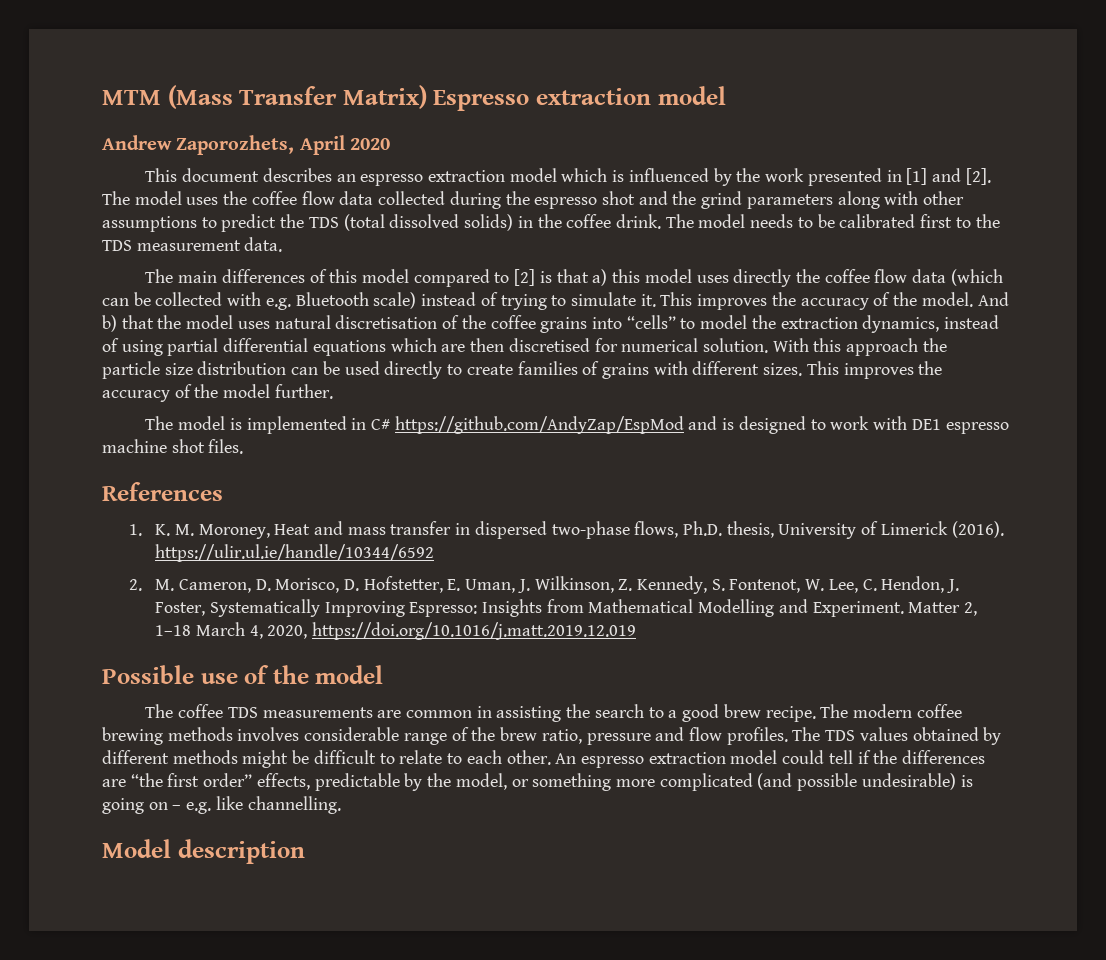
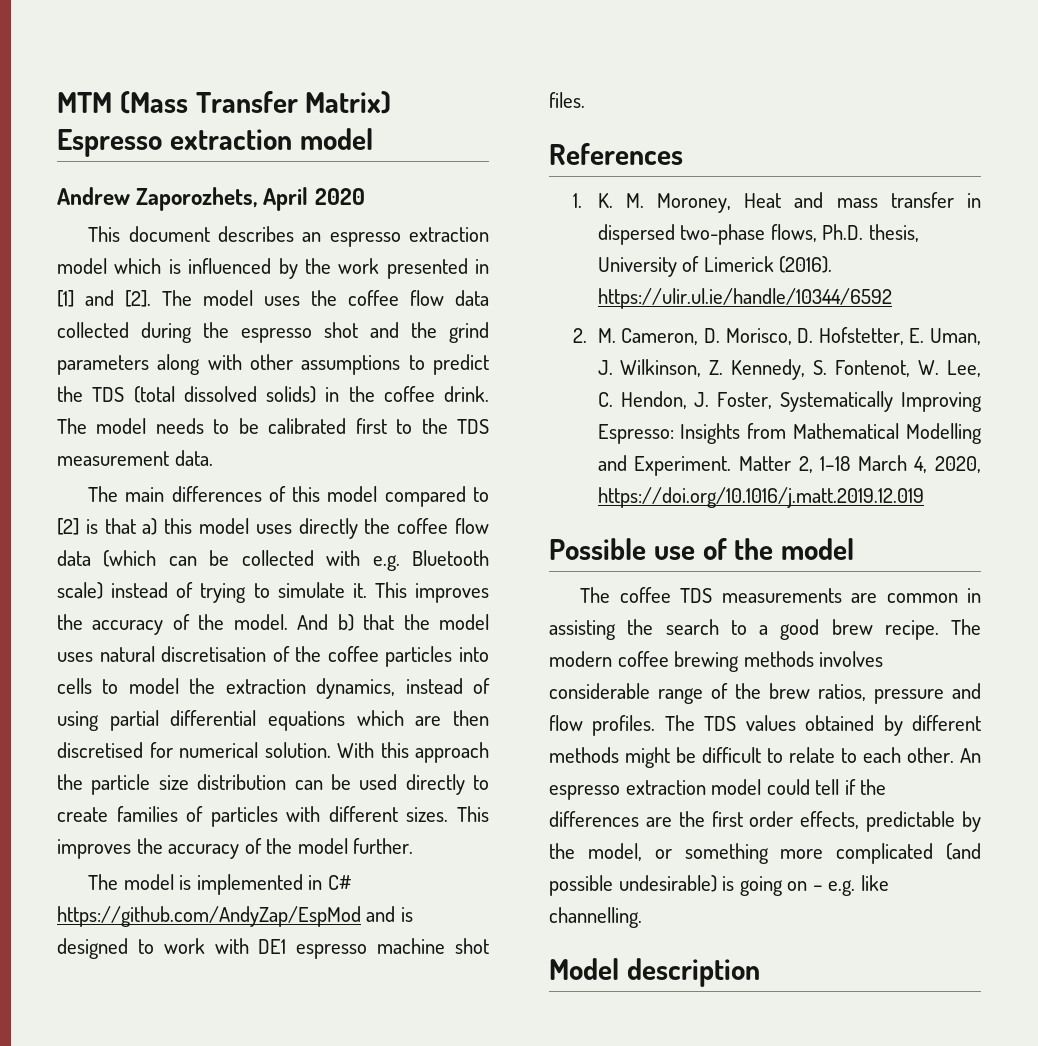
[540,315,676,333] grains into “cells” -> [385,646,489,667] [57,678,92,694] particles into cells
[601,363,649,379] grains -> [210,806,278,827] particles
[541,729,582,744] ratio, -> [818,684,866,701] ratios,
[130,773,253,787] “the first order” -> [678,811,794,827] the first order

